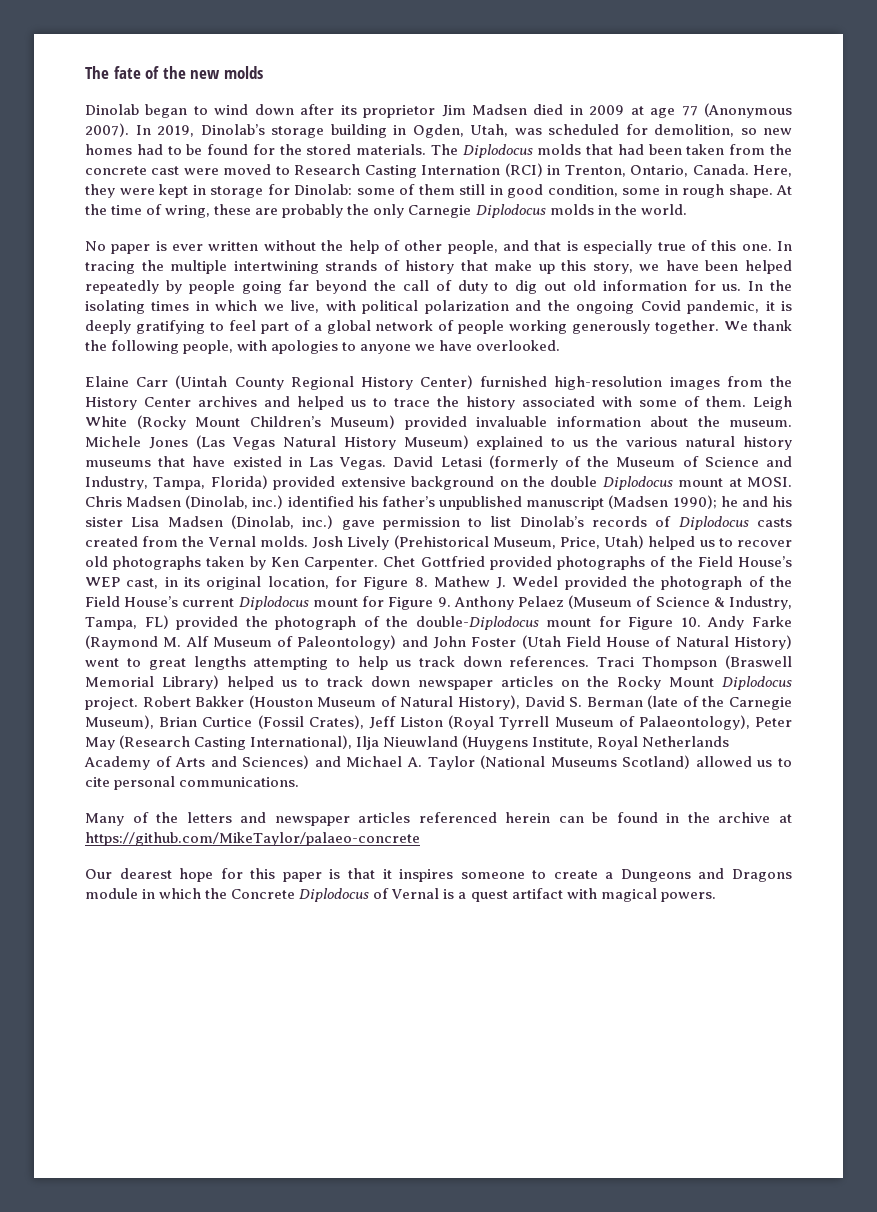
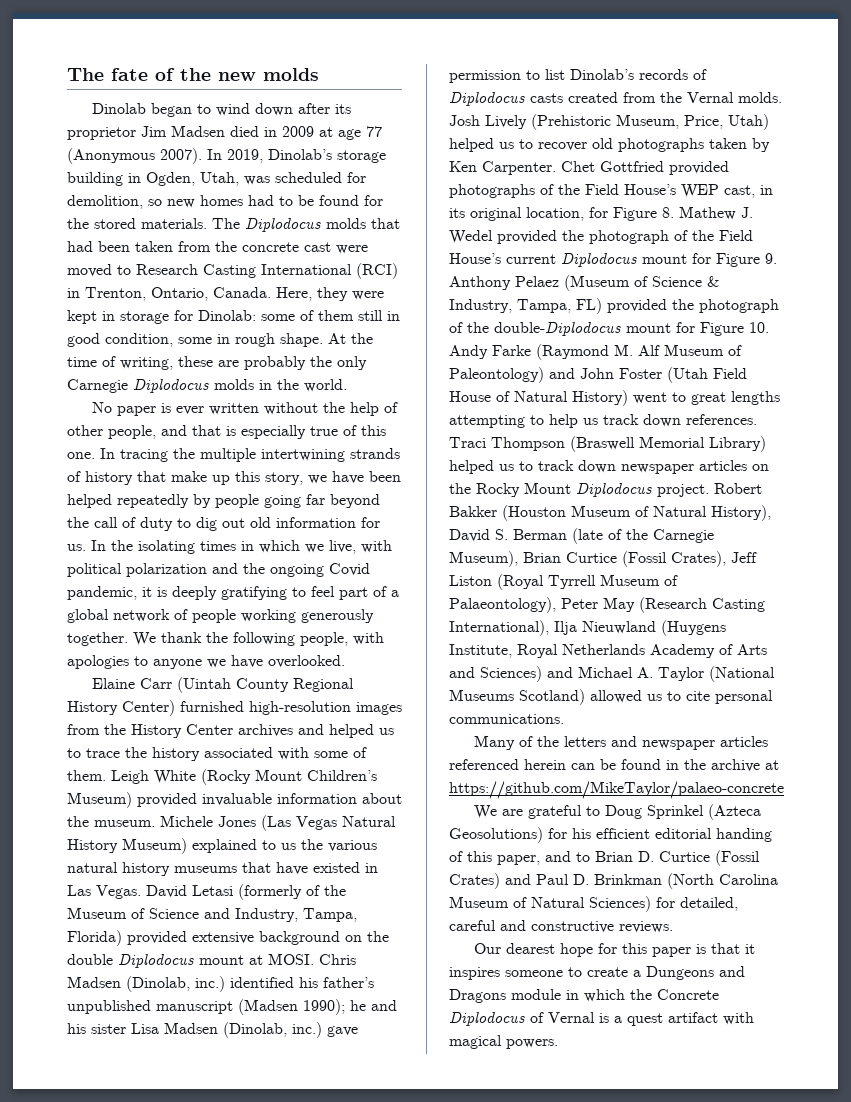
[421,165,501,175] Internation -> [261,264,352,275] International
[165,205,211,218] wring, -> [120,357,173,370] writing,
[393,535,489,549] (Prehistorical -> [531,114,611,130] (Prehistoric
(420, 839) none -> [473,804,761,820] [449,827,772,843] [449,850,760,866] [449,873,778,889] [449,896,738,912] [449,920,673,933] // We are grateful to Doug Sprinkel (Azteca Geosolutions) for his efficient editorial handing of this paper, and to Brian D. Curtice (Fossil Crates) and Paul D. Brinkman (North Carolina Museum of Natural Sciences) for detailed, careful and constructive reviews.

